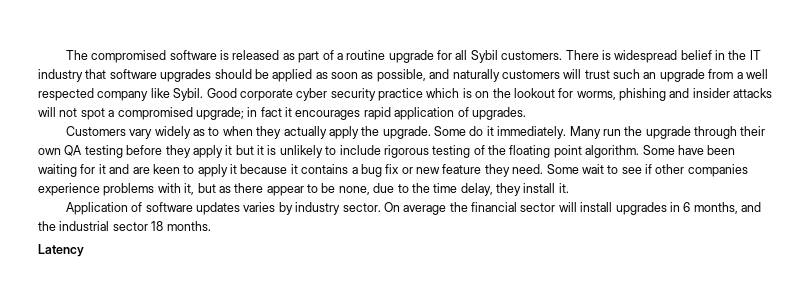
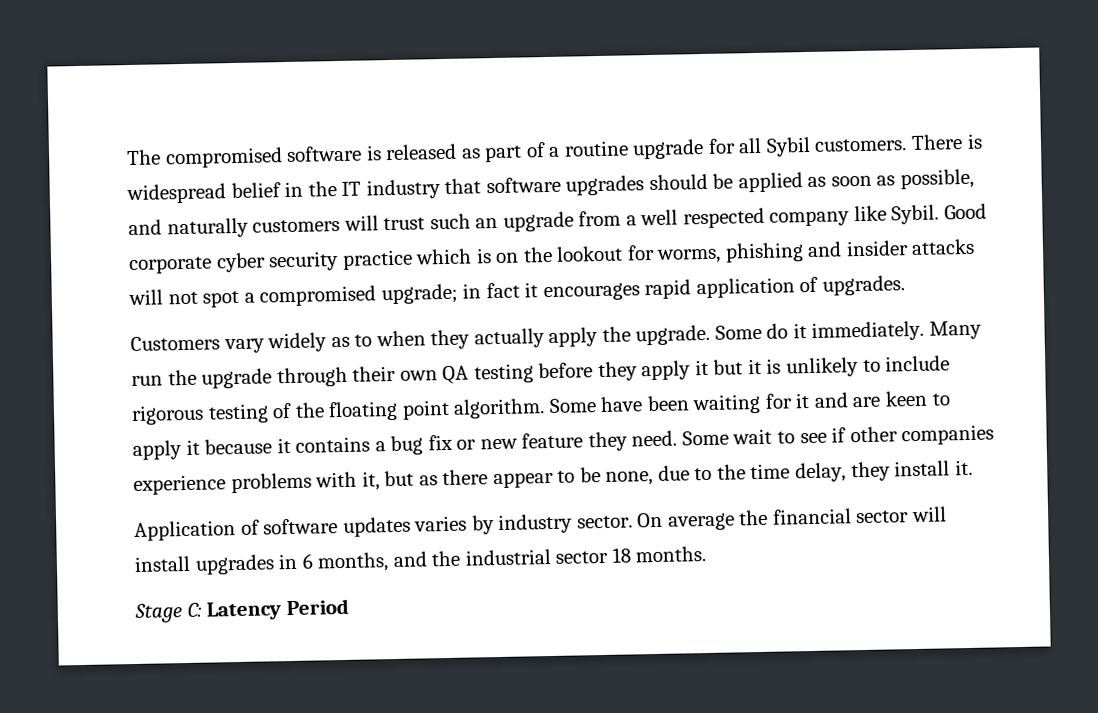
[38,244,84,257] Latency -> [134,598,349,623] Stage C: Latency Period

